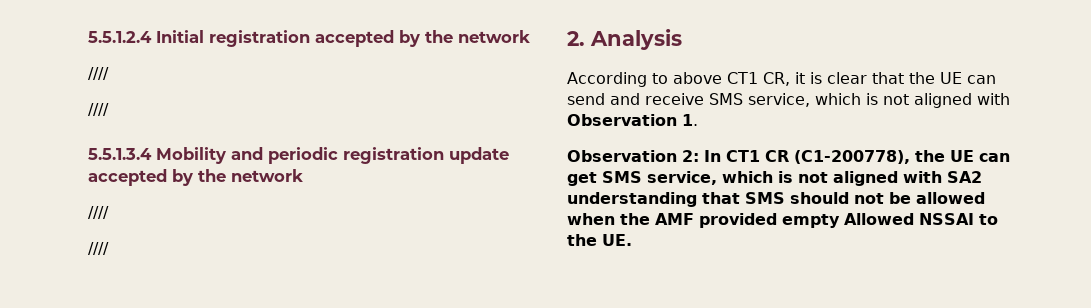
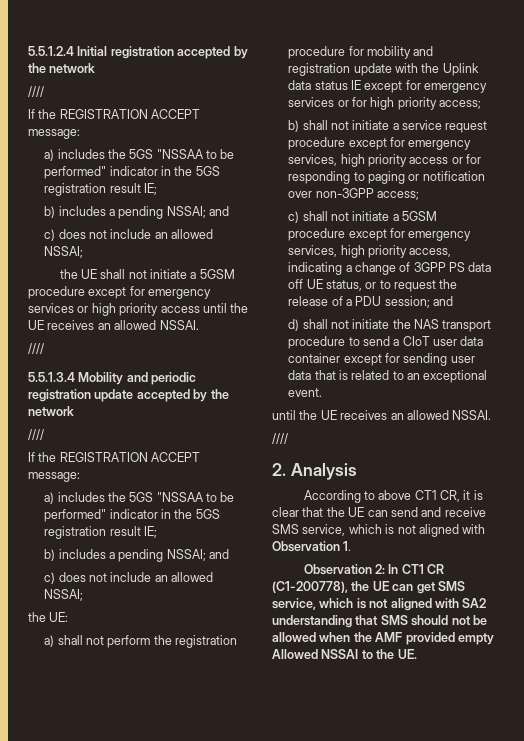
(109, 73) none -> [28,109,201,119] [28,129,80,139] [44,149,235,161] [44,166,220,179] [44,183,157,196] [44,206,230,219] [44,229,214,241] [44,246,84,258] [59,269,235,279] [28,286,212,299] [28,303,249,316] [28,320,199,330] // If the REGISTRATION ACCEPT message: // a) includes the 5GS "NSSAA to be performed" indicator in the 5GS registration result IE; // b) includes a pending NSSAI; and // c) does not include an allowed NSSAI; // the UE shall not initiate a 5GSM procedure except for emergency services or high priority access until the UE receives an allowed NSSAI.
(109, 212) none -> [28,452,201,462] [28,472,80,482] [44,492,235,504] [44,509,220,522] [44,526,157,539] [44,549,230,562] [44,572,214,584] [44,589,84,601] [28,612,69,622] [44,635,238,648] [288,46,434,59] [288,63,479,76] [288,80,488,93] [288,97,482,110] [288,120,488,133] [288,137,472,150] [288,154,482,167] [288,171,485,184] [288,188,419,200] [288,211,438,223] [288,228,472,241] [288,245,452,258] [288,262,492,275] [288,279,458,292] [288,296,454,308] [288,319,492,332] [288,336,484,349] [288,353,475,366] [288,370,488,383] [288,388,323,397] [272,410,492,420] // If the REGISTRATION ACCEPT message: // a) includes the 5GS "NSSAA to be performed" indicator in the 5GS registration result IE; // b) includes a pending NSSAI; and // c) does not include an allowed NSSAI; // the UE: // a) shall not perform the registration procedure for mobility and registration update with the Uplink data status IE except for emergency services or for high priority access; // b) shall not initiate a service request procedure except for emergency services, high priority access or for responding to paging or notification over non-3GPP access; // c) shall not initiate a 5GSM procedure except for emergency services, high priority access, indicating a change of 3GPP PS data off UE status, or to request the release of a PDU session; and // d) shall not initiate the NAS transport procedure to send a CIoT user data container except for sending user data that is related to an exceptional event. // until the UE receives an allowed NSSAI.

